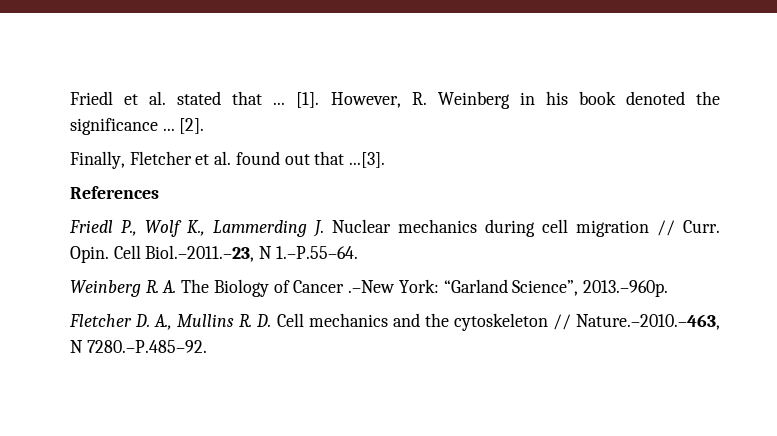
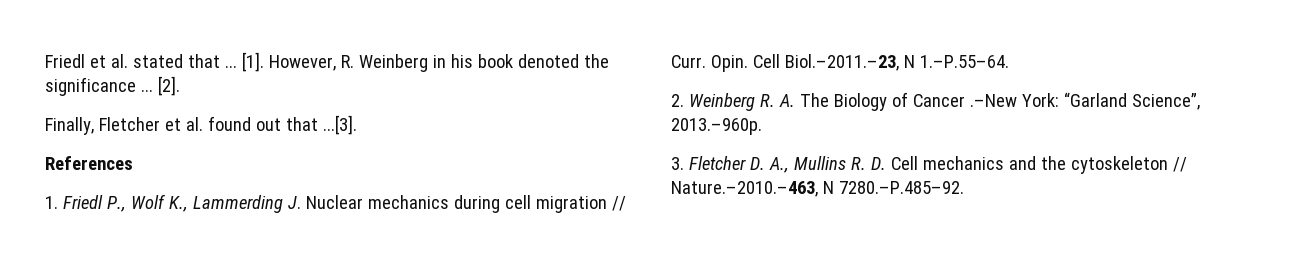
(159, 192) none -> [45,196,58,209] 1.
(358, 252) none -> [671,94,684,107] 2.
(668, 288) none -> [671,157,684,170] 3.

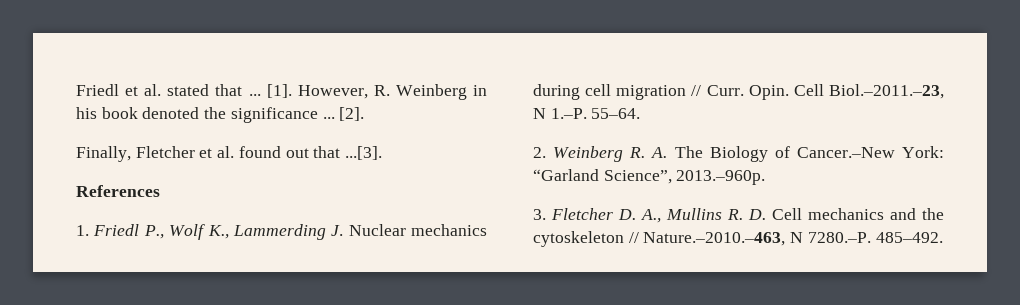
[919,55,1009,68] 1.–P.55–64. -> [550,108,641,119] 1.–P. 55–64.
[912,94,1017,107] Cancer .–New -> [796,147,895,158] Cancer.–New
[838,181,964,194] 7280.–P.485–92. -> [807,232,943,243] 7280.–P. 485–492.

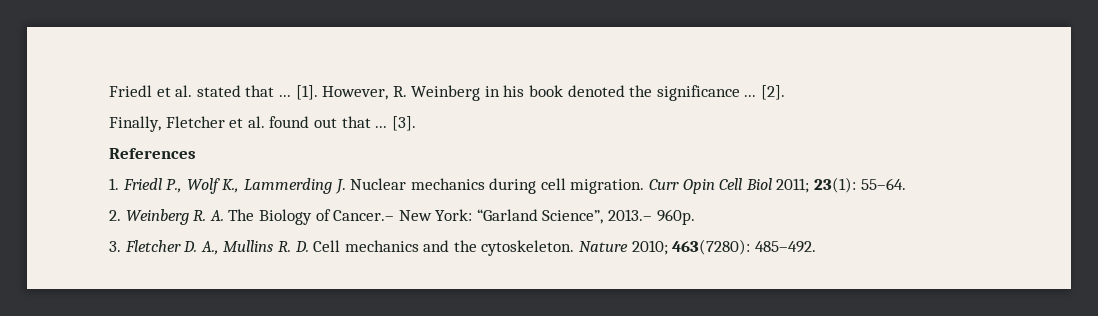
[345,146,383,160] ...[3]. -> [375,116,416,131] ... [3].
[616,84,944,100] [533,108,587,119] migration // Curr. Opin. Cell Biol.–2011.–23, N 1.–P. -> [570,177,857,194] migration. Curr Opin Cell Biol 2011; 23(1):
[796,147,895,158] Cancer.–New -> [333,210,432,221] Cancer.– New
[676,170,766,185] 2013.–960p. -> [608,209,695,225] 2013.– 960p.
[533,231,871,247] cytoskeleton // Nature.–2010.–463, N 7280.–P. -> [481,239,751,256] cytoskeleton. Nature 2010; 463(7280):

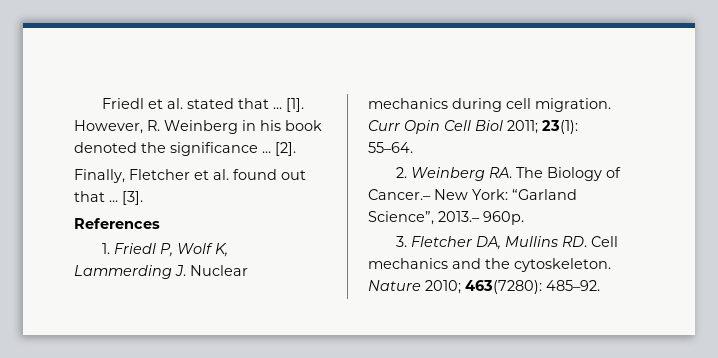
[166,178,240,194] P., Wolf K., -> [159,243,228,257] P, Wolf K,
[193,210,224,221] R. A. -> [488,167,512,178] RA.
[183,240,309,255] D. A., Mullins R. D. -> [475,236,587,250] DA, Mullins RD.
[754,241,816,253] 485–492. -> [546,280,600,291] 485–92.

